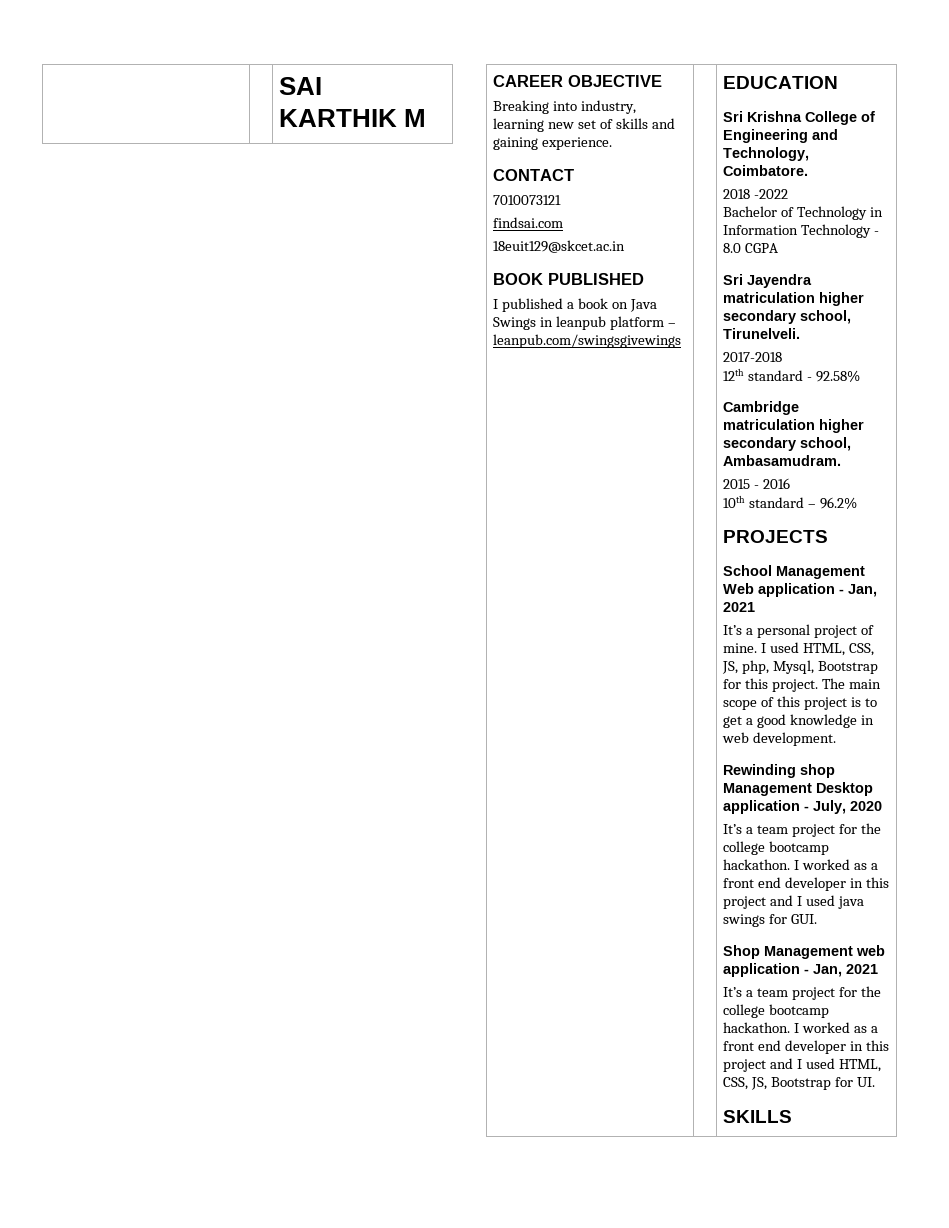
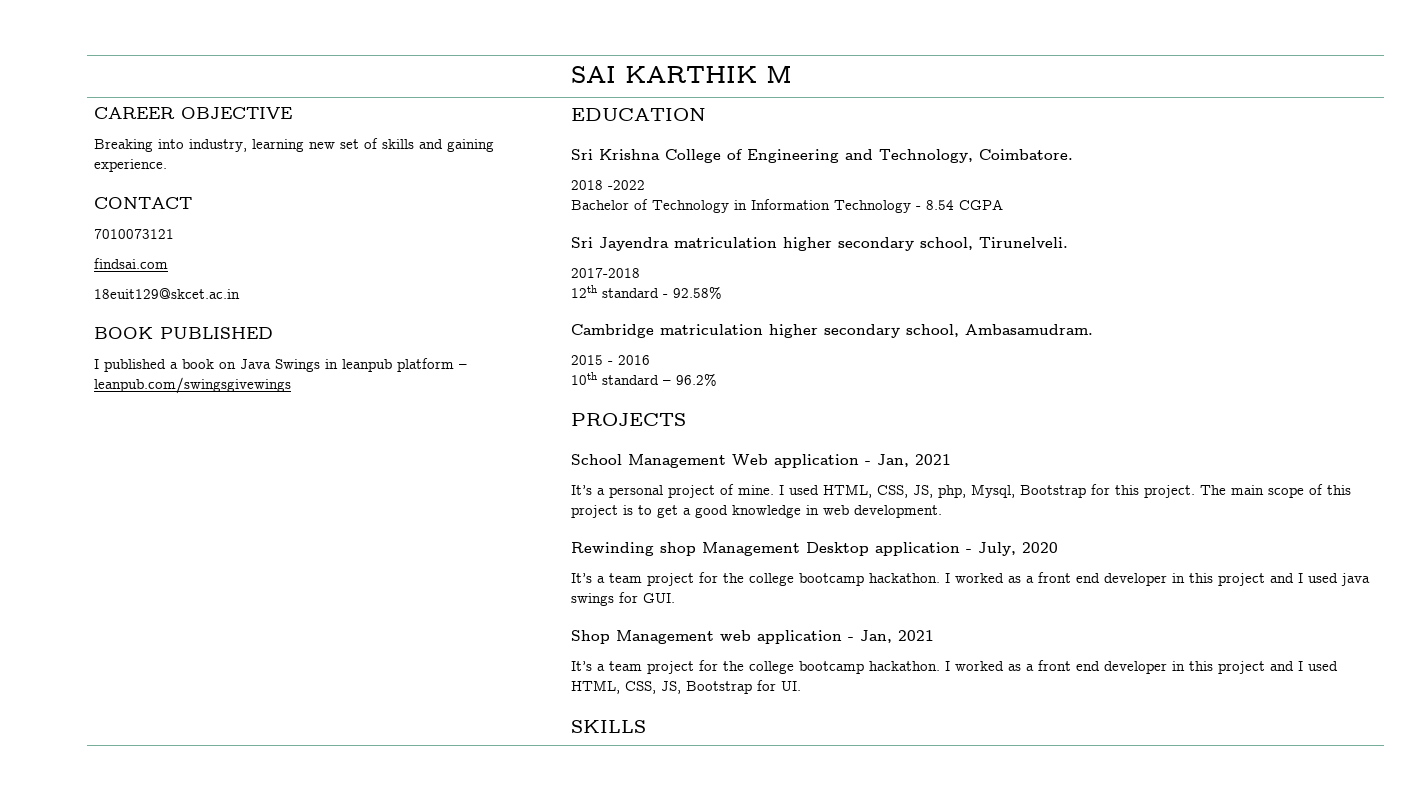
[723,243,742,253] 8.0 -> [925,200,954,210] 8.54

